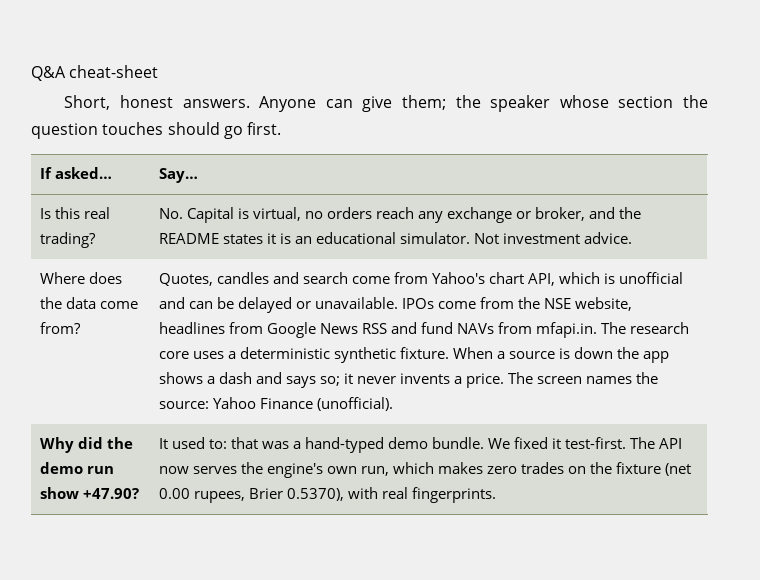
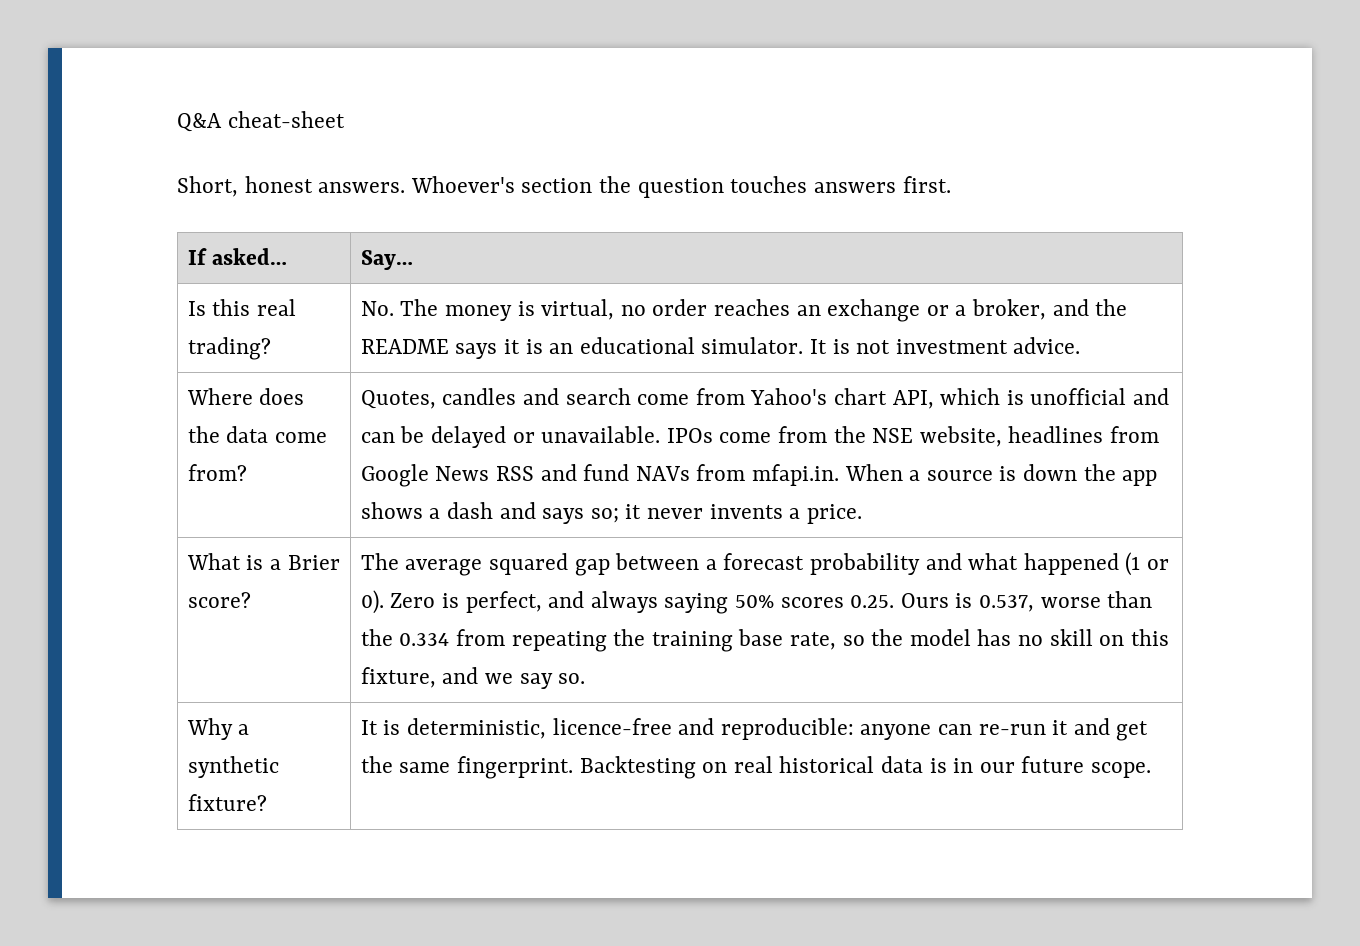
[259,95,609,112] Anyone can give them; the speaker whose -> [410,176,515,193] Whoever's
[167,122,243,139] should go -> [813,182,896,193] answers
[187,207,235,223] Capital -> [400,299,512,321] The money
[327,207,444,223] orders reach any -> [652,299,821,316] order reaches an
(532, 215) none -> [955,305,967,316] a
[223,234,264,244] states -> [455,343,498,359] says
[474,233,500,244] Not -> [810,339,891,354] It is not
[601,322,690,334] [159,347,450,363] The research core uses a deterministic synthetic fixture. -> (840, 475) none
[508,372,659,384] [159,397,394,411] [40,437,134,453] [40,462,115,474] [40,487,140,499] [159,437,683,453] [159,462,692,478] [159,487,497,503] The screen names the source: Yahoo Finance (unofficial). // Why did the demo run show +47.90? | It used to: that was a hand-typed demo bundle. We fixed it test-first. The API now serves the engine's own run, which makes zero trades on the fixture (net 0.00 rupees, Brier 0.5370), with real fingerprints. -> [186,553,340,570] [187,592,251,608] [360,552,1170,576] [360,590,1153,614] [360,629,1169,652] [360,667,586,689] [186,718,250,740] [187,756,279,778] [187,794,267,811] [360,718,1149,741] [360,756,1152,779] // What is a Brier score? | The average squared gap between a forecast probability and what happened (1 or 0). Zero is perfect, and always saying 50% scores 0.25. Ours is 0.537, worse than the 0.334 from repeating the training base rate, so the model has no skill on this fixture, and we say so. // Why a synthetic fixture? | It is deterministic, licence-free and reproducible: anyone can re-run it and get the same fingerprint. Backtesting on real historical data is in our future scope.

